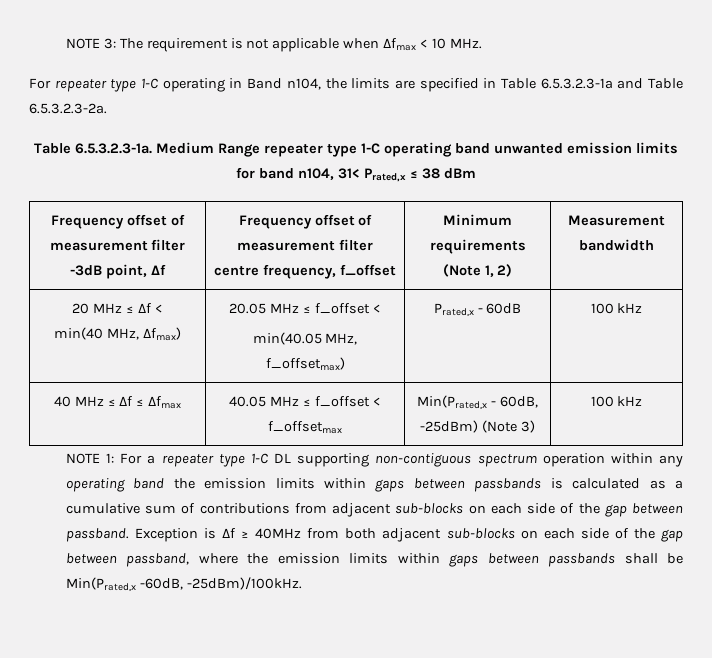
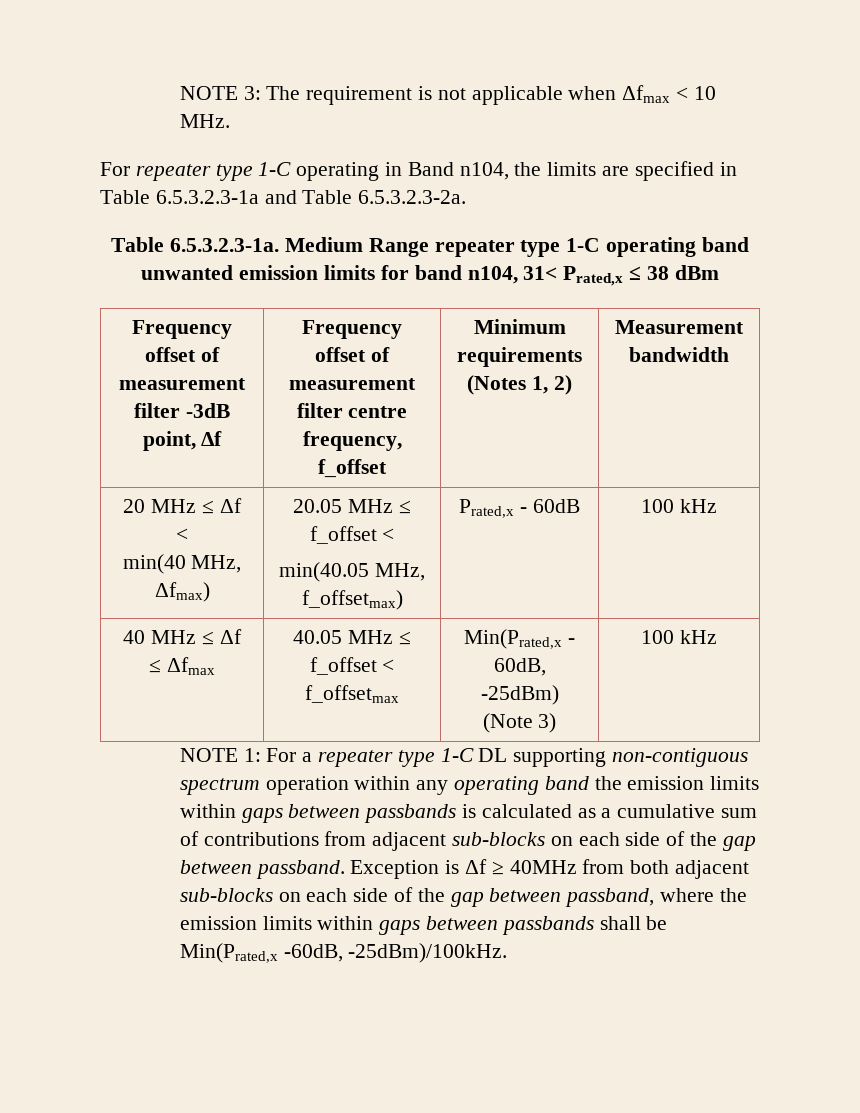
[442,264,481,277] (Note -> [467,375,527,395] (Notes

